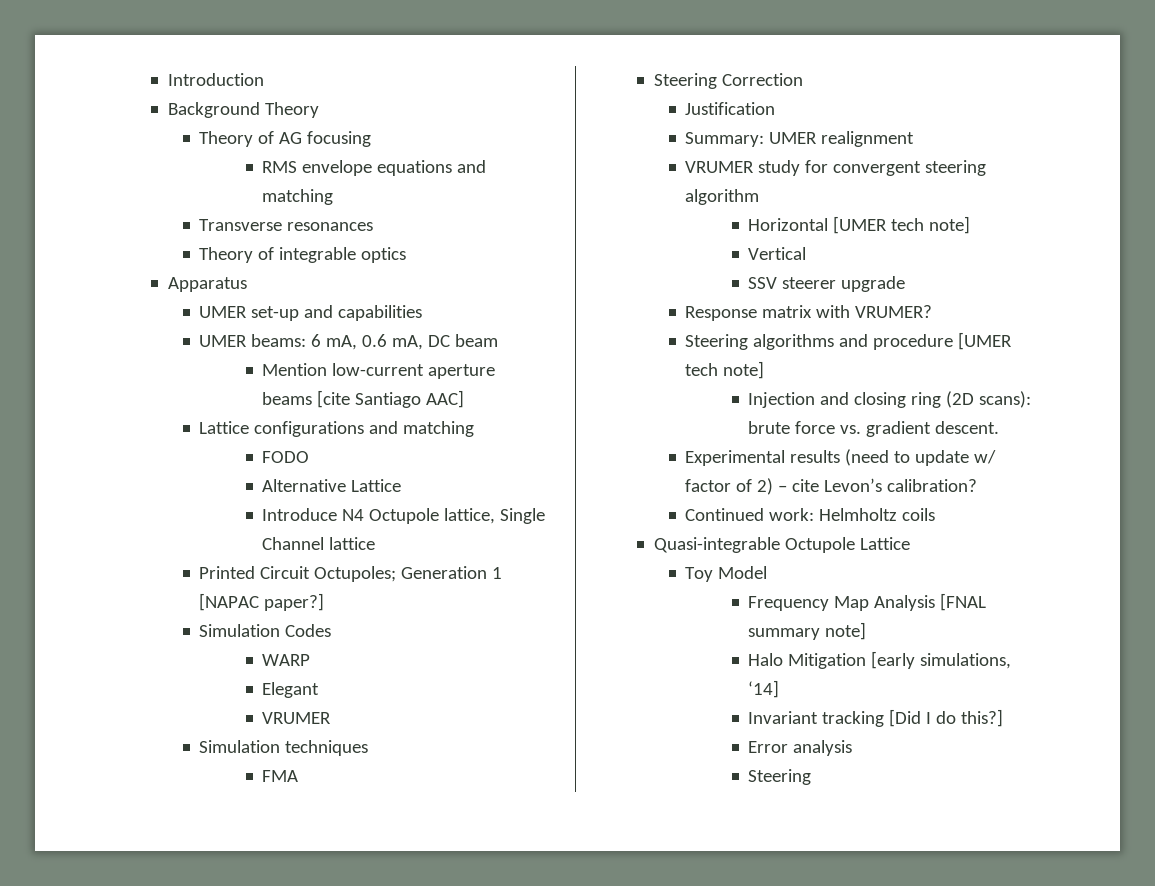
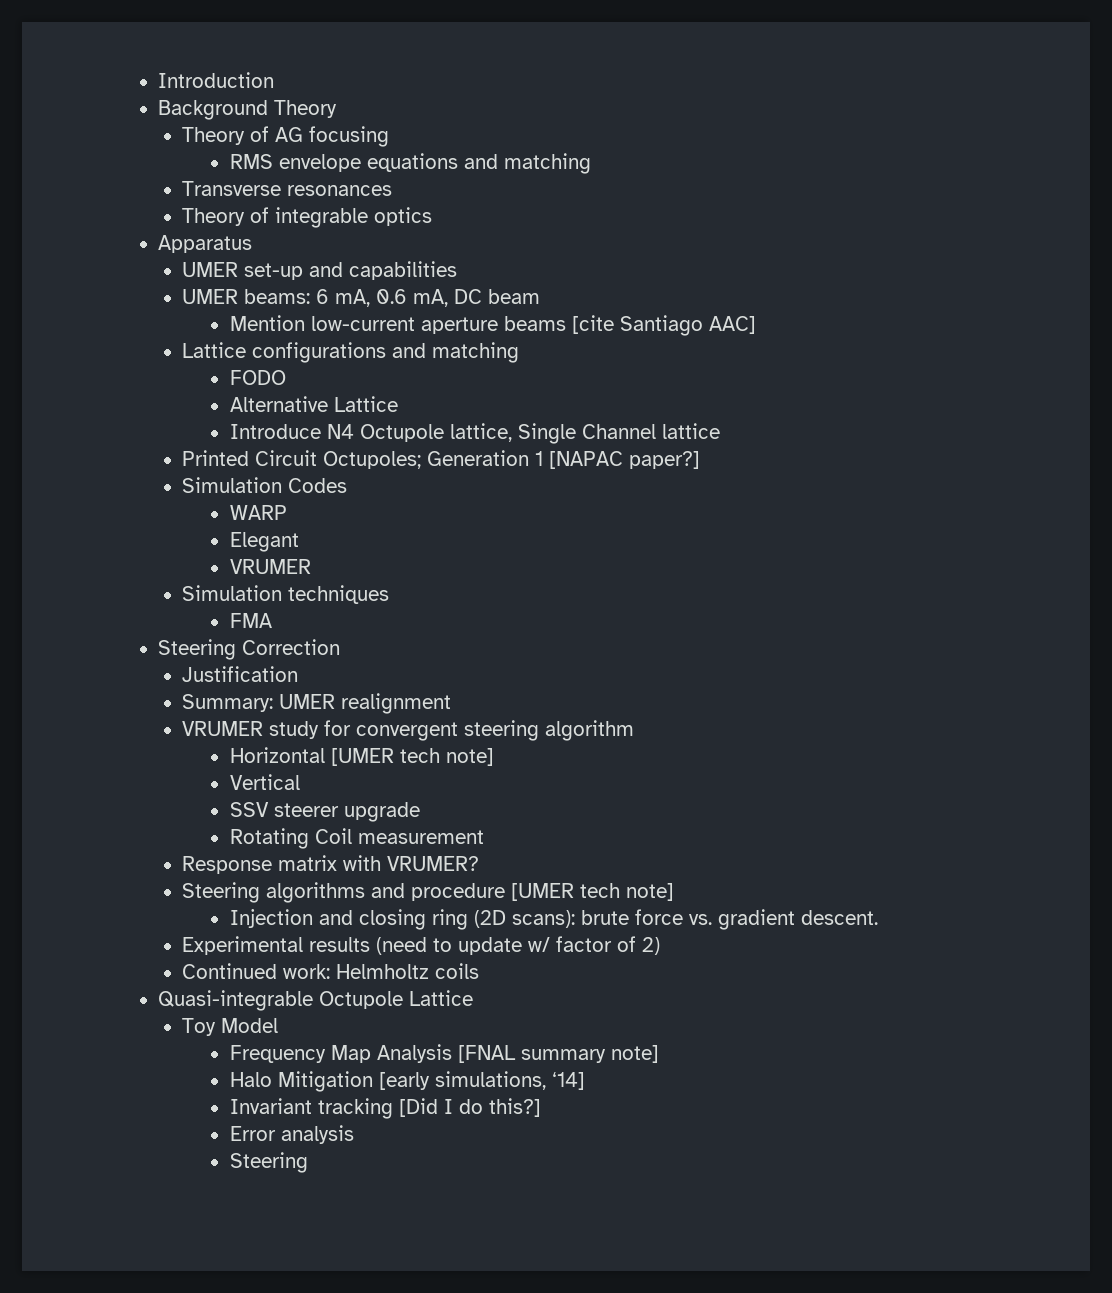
(906, 284) none -> [229,828,484,849] // Rotating Coil measurement
[778,478,978,492] – cite Levon’s calibration? -> (661, 946) none

